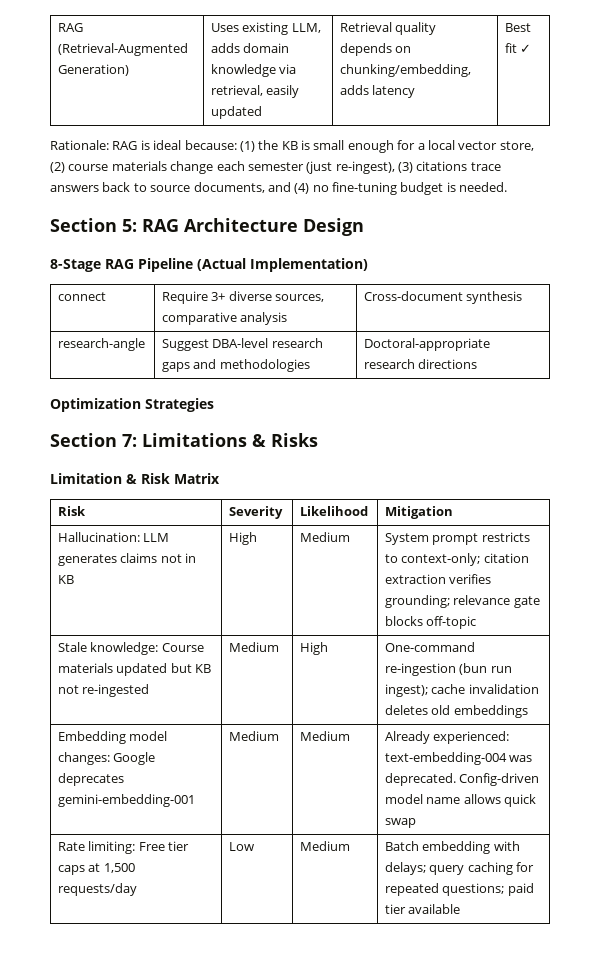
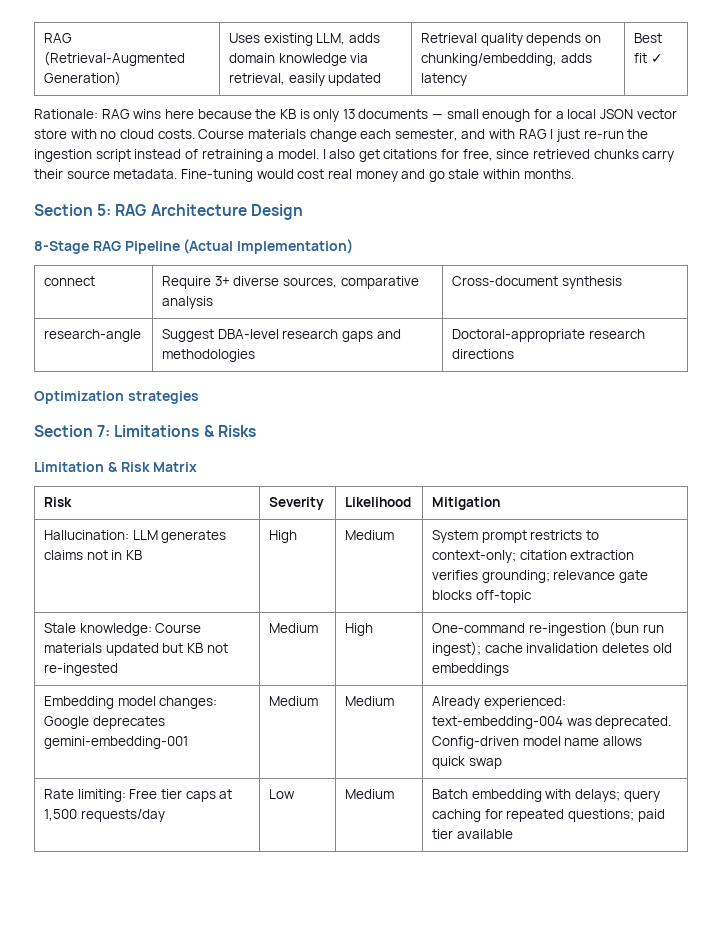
[140,140,310,152] is ideal because: (1) the KB is -> [133,109,444,122] wins here because the KB is only 13 documents —
[458,141,534,151] [50,161,501,174] [50,182,508,195] vector store, (2) course materials change each semester (just re-ingest), (3) citations trace answers back to source documents, and (4) no fine-tuning budget is needed. -> [599,109,677,119] [34,129,649,142] [34,149,675,162] [34,169,574,182] JSON vector store with no cloud costs. Course materials change each semester, and with RAG I just re-run the ingestion script instead of retraining a model. I also get citations for free, since retrieved chunks carry their source metadata. Fine-tuning would cost real money and go stale within months.
[145,398,214,412] Strategies -> [127,391,199,404] strategies

